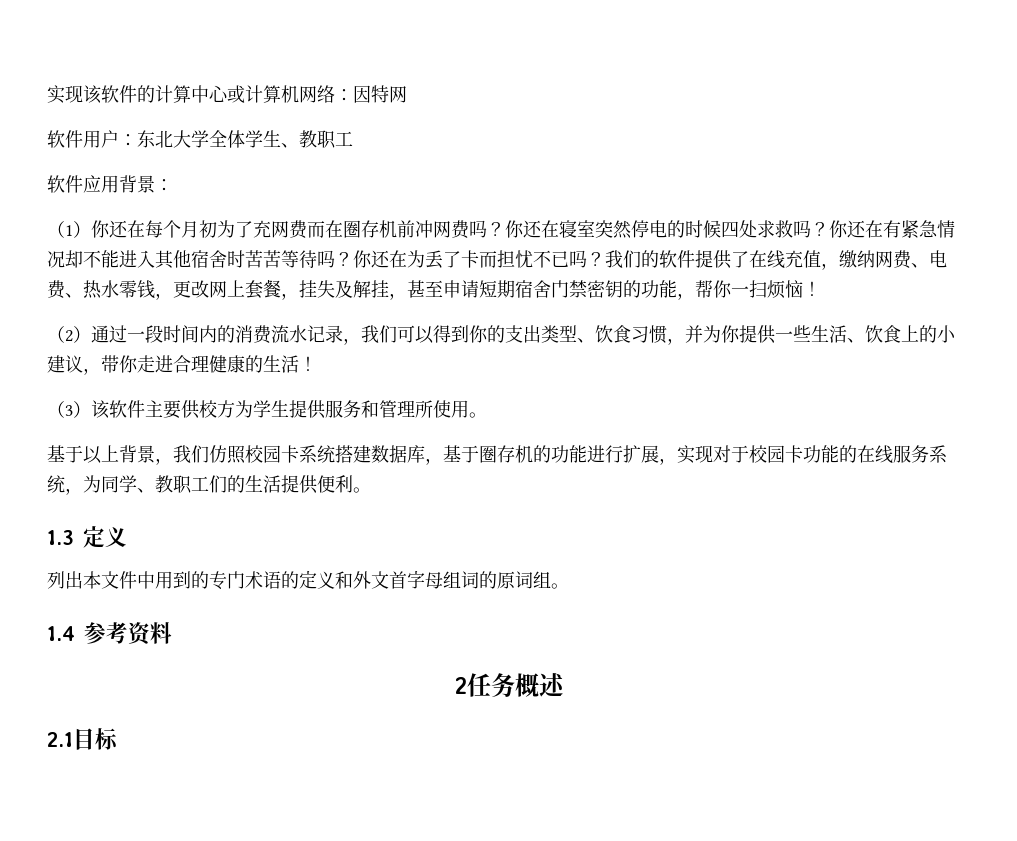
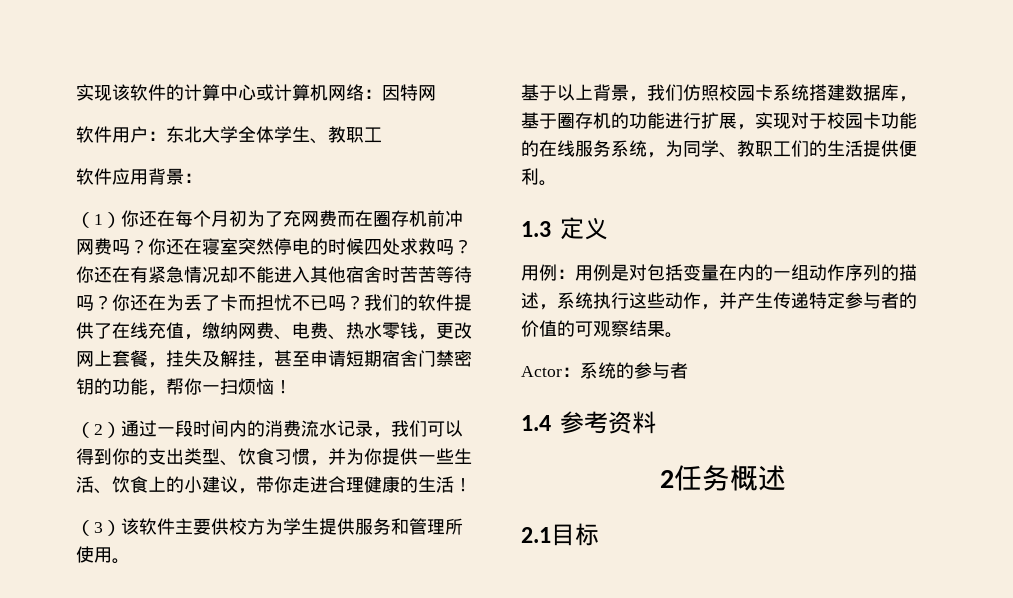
[47,570,569,590] 列出本文件中用到的专门术语的定义和外文首字母组词的原词组。 -> [521,264,917,281] [521,292,917,310] [521,320,683,338] [521,362,688,379] 用例：用例是对包括变量在内的一组动作序列的描述，系统执行这些动作，并产生传递特定参与者的价值的可观察结果。 // Actor：系统的参与者

